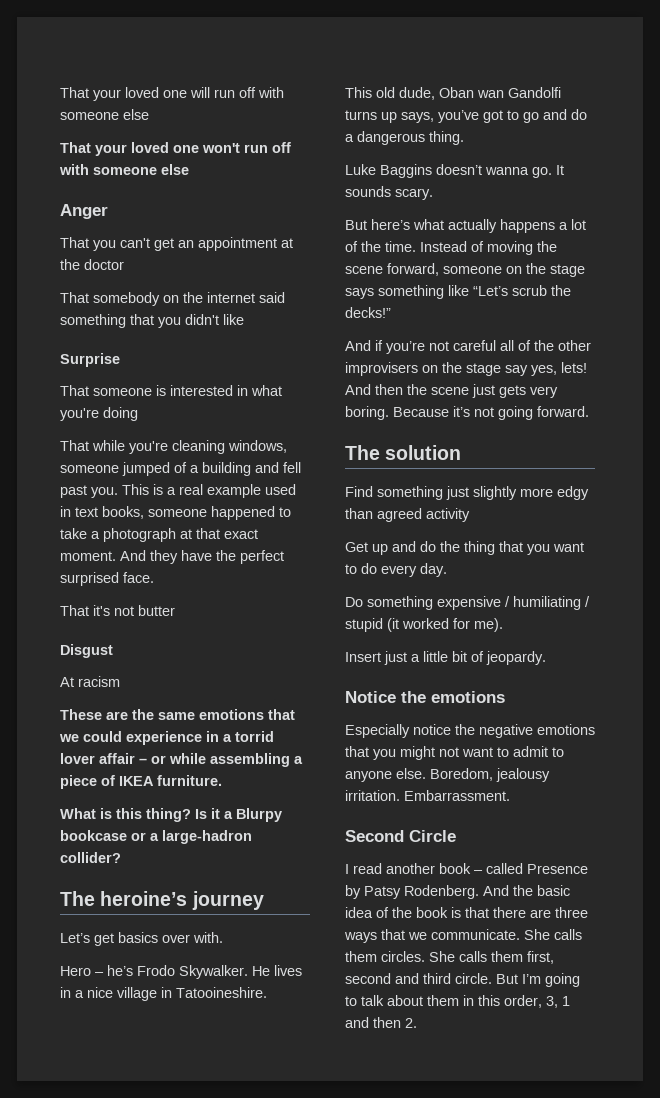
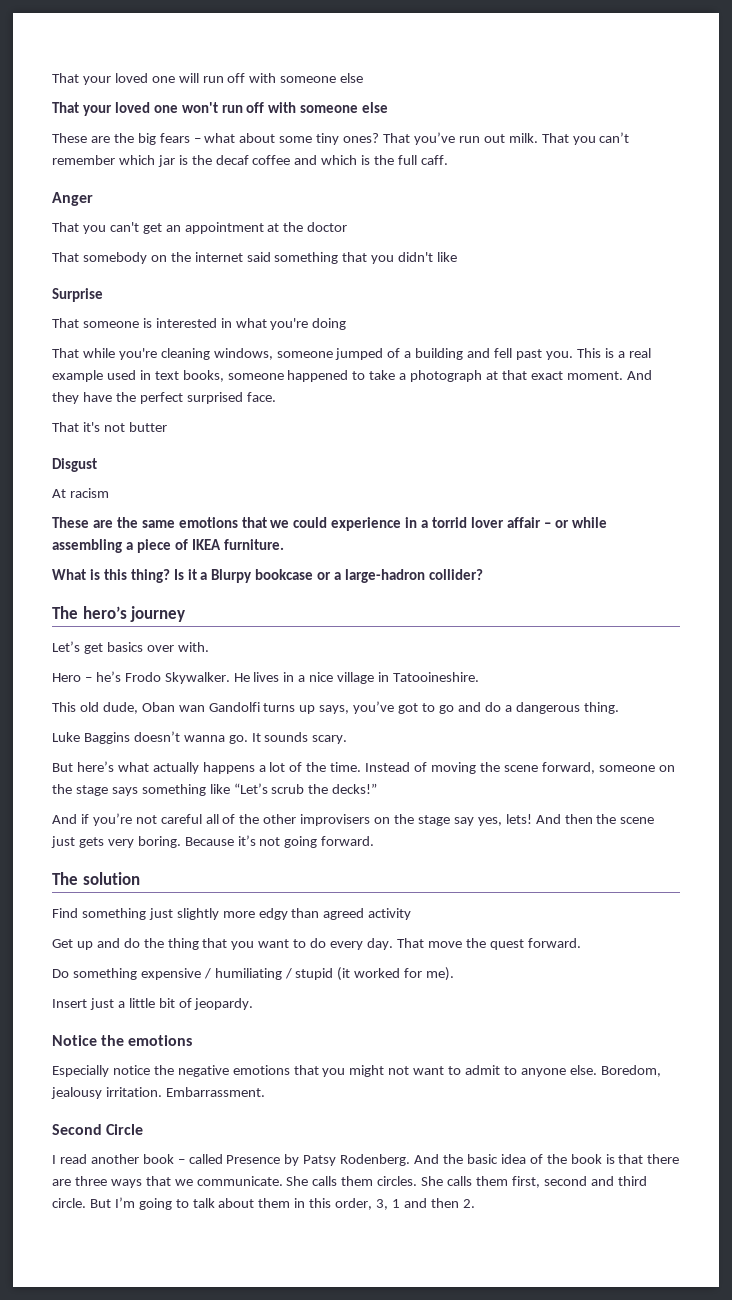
(189, 169) none -> [52,132,630,145] [52,155,448,167] // These are the big fears – what about some tiny ones? That you’ve run out milk. That you can’t remember which jar is the decaf coffee and which is the full caff.
[100,891,188,906] heroine’s -> [82,606,127,619] hero’s
(447, 570) none -> [396,938,581,950] That move the quest forward.

